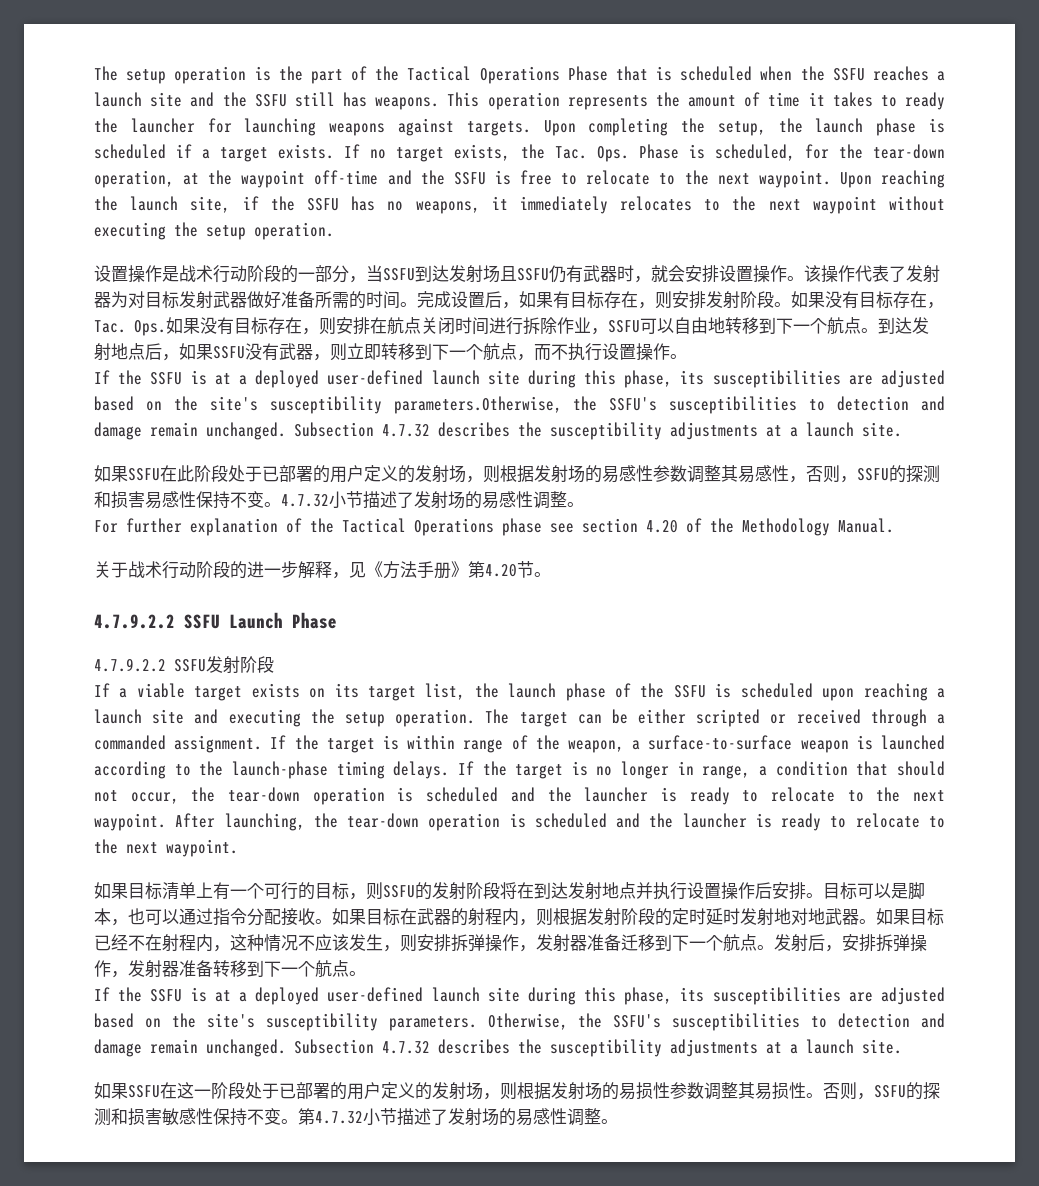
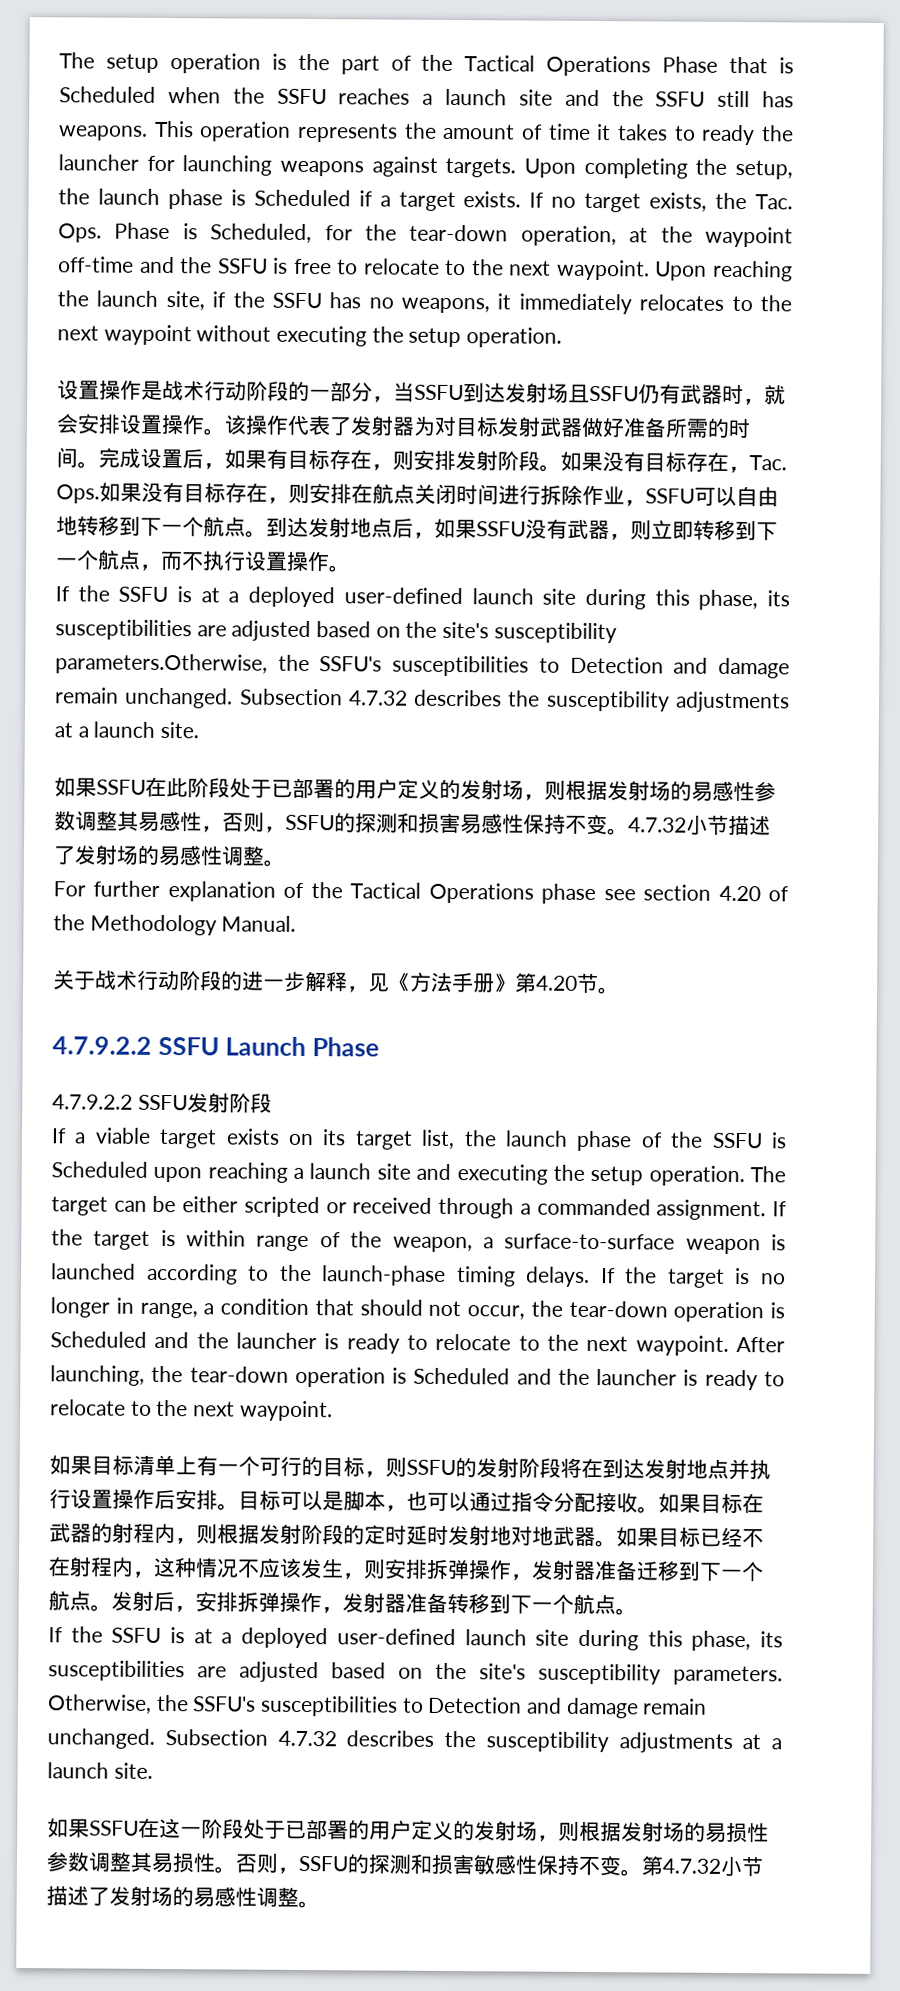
[680,66,753,81] scheduled -> [59,86,156,103] Scheduled
[94,144,166,159] scheduled -> [253,189,351,207] Scheduled
[714,144,795,161] scheduled, -> [210,223,313,244] Scheduled,
[837,396,910,411] detection -> [569,656,664,674] Detection
[740,683,813,698] scheduled -> [51,1161,148,1178] Scheduled
[426,787,499,802] scheduled -> [50,1331,147,1348] Scheduled
[534,813,607,828] scheduled -> [413,1367,511,1385] Scheduled
[838,1013,911,1028] detection -> [427,1696,523,1714] Detection

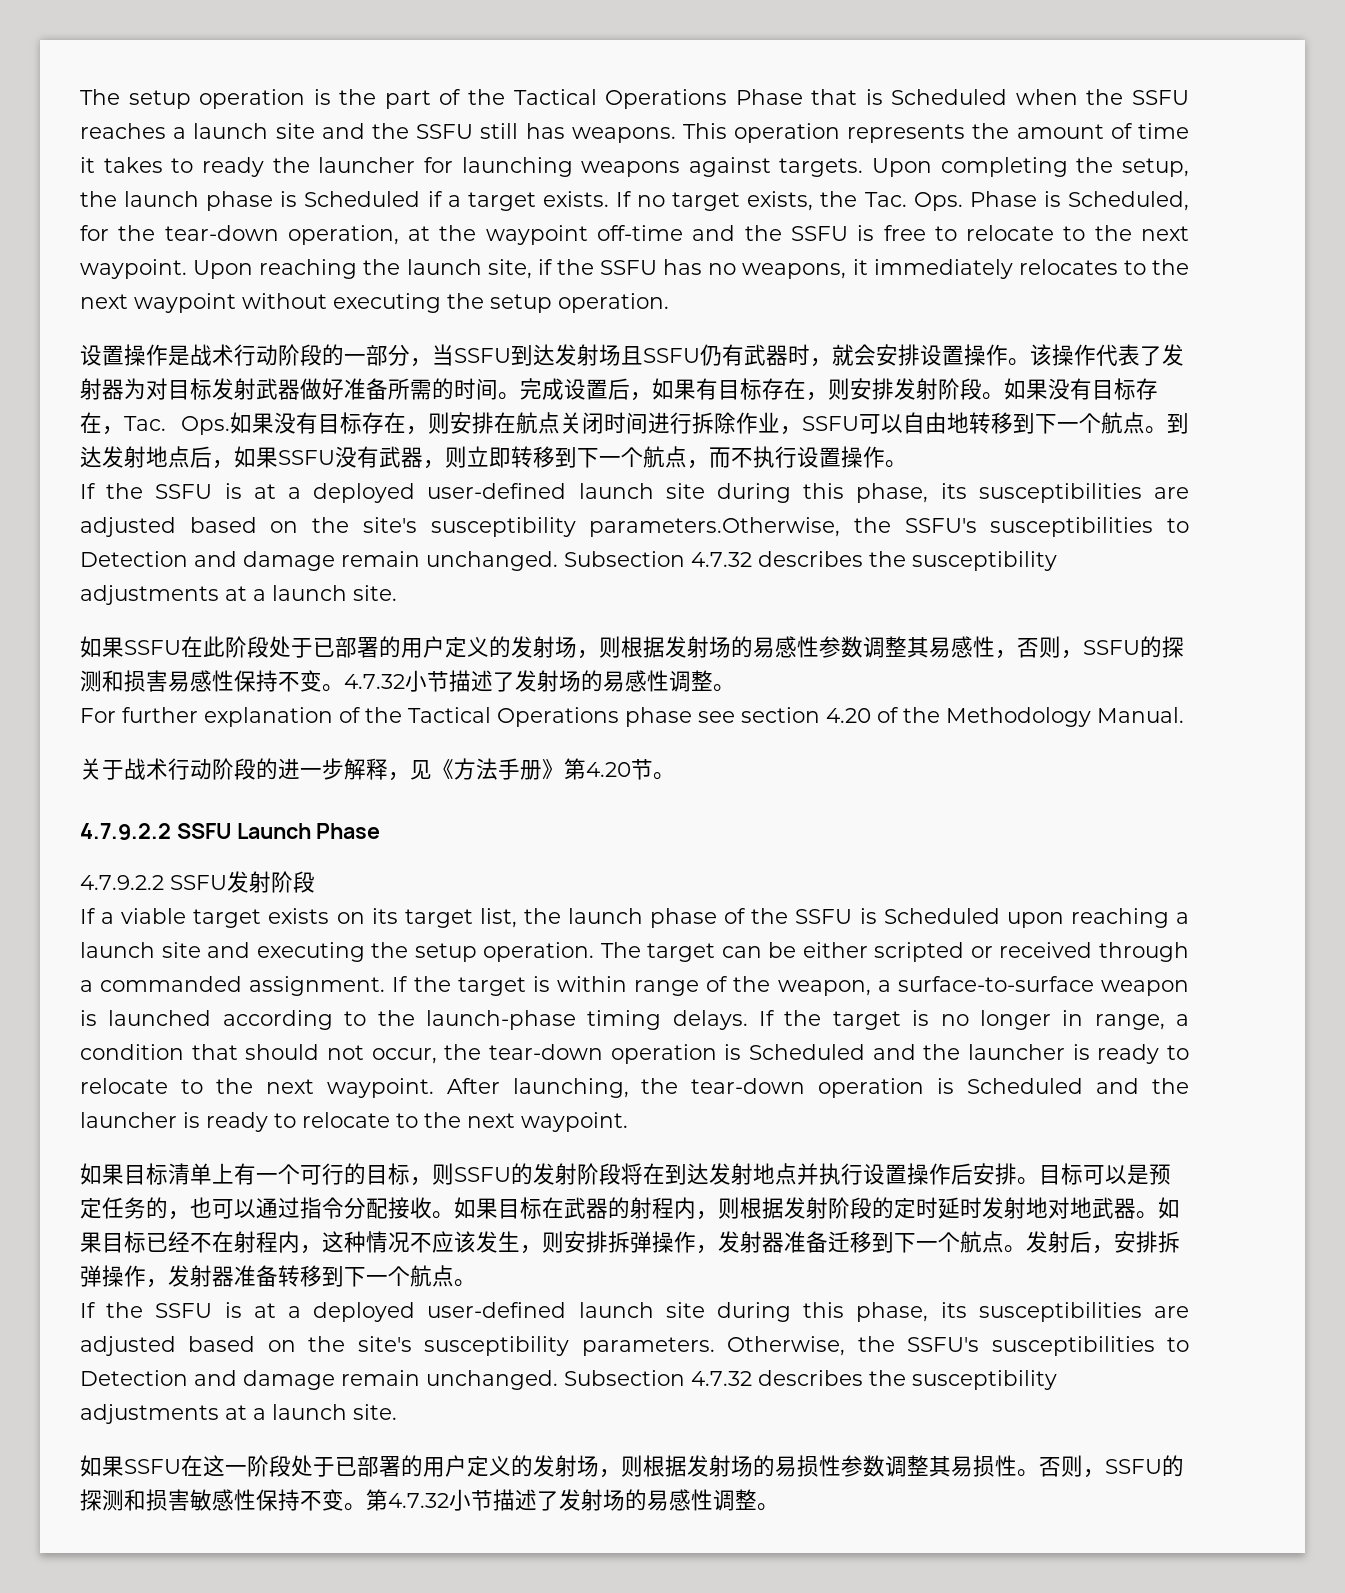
[343,1490,386,1511] 脚本 -> [1149,1164,1171,1185] [80,1197,168,1219] 预定任务的

